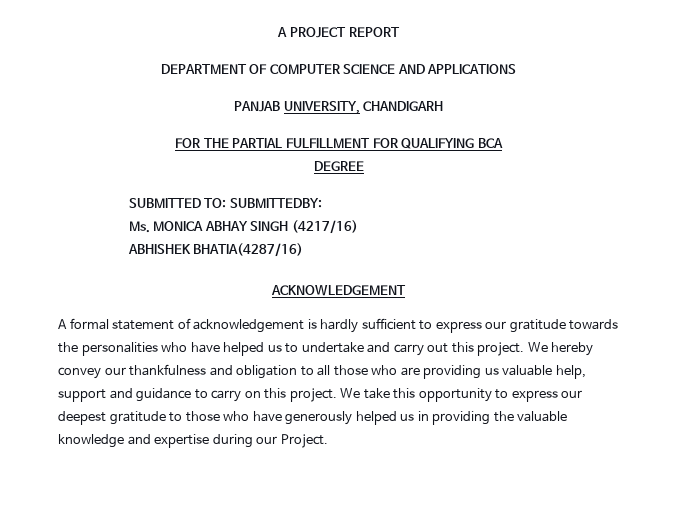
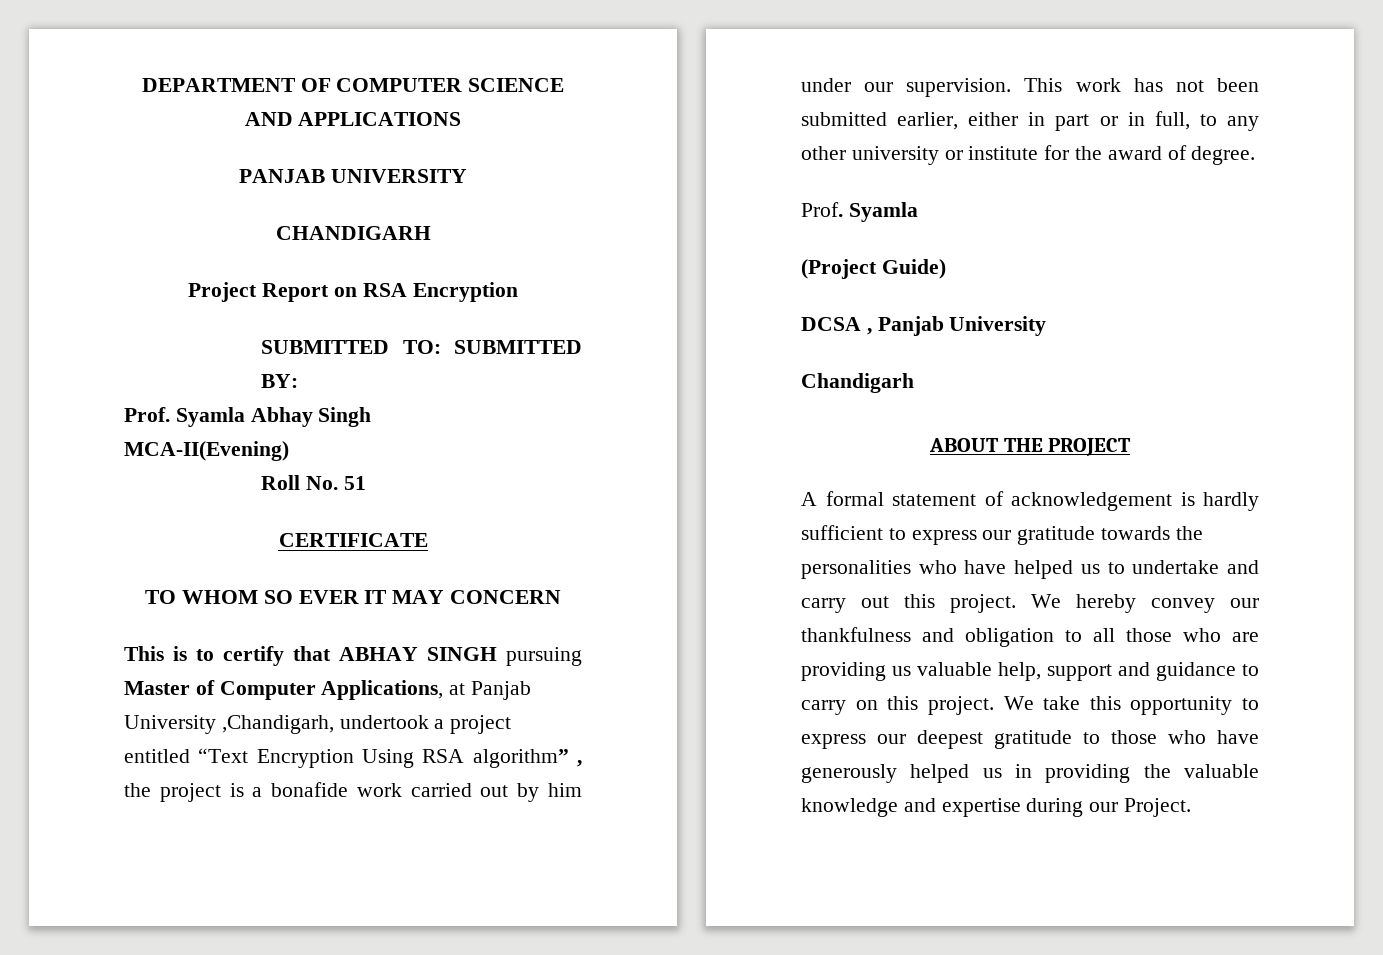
[277,27,400,38] A PROJECT REPORT // -> (141, 85) none
[283,101,360,114] UNIVERSITY, -> [330,169,467,183] UNIVERSITY //
[175,138,503,149] [313,161,364,171] [128,198,322,208] [128,220,358,234] [127,243,304,257] [271,285,406,296] FOR THE PARTIAL FULFILLMENT FOR QUALIFYING BCA // DEGREE // SUBMITTED TO: SUBMITTEDBY: // Ms. MONICA ABHAY SINGH (4217/16) // ABHISHEK BHATIA(4287/16) // ACKNOWLEDGEMENT -> [188,282,518,302] [261,340,582,354] [261,374,299,388] [124,407,372,427] [124,441,289,461] [261,475,367,490] [278,533,428,547] [145,590,561,604] [124,646,582,666] [124,680,532,700] [124,715,512,734] [124,748,582,768] [124,782,582,802] [801,78,1259,97] [801,111,1259,131] [801,145,1256,165] [801,202,918,222] [801,259,946,279] [801,316,1047,336] [801,373,914,393] [928,438,1132,456] Project Report on RSA Encryption // SUBMITTED TO: SUBMITTED BY: // Prof. Syamla Abhay Singh // MCA-II(Evening) // Roll No. 51 // CERTIFICATE // TO WHOM SO EVER IT MAY CONCERN // This is to certify that ABHAY SINGH pursuing Master of Computer Applications, at Panjab University ,Chandigarh, undertook a project entitled “Text Encryption Using RSA algorithm” , the project is a bonafide work carried out by him under our supervision. This work has not been submitted earlier, either in part or in full, to any other university or institute for the award of degree. // Prof. Syamla // (Project Guide) // DCSA , Panjab University // Chandigarh // ABOUT THE PROJECT

